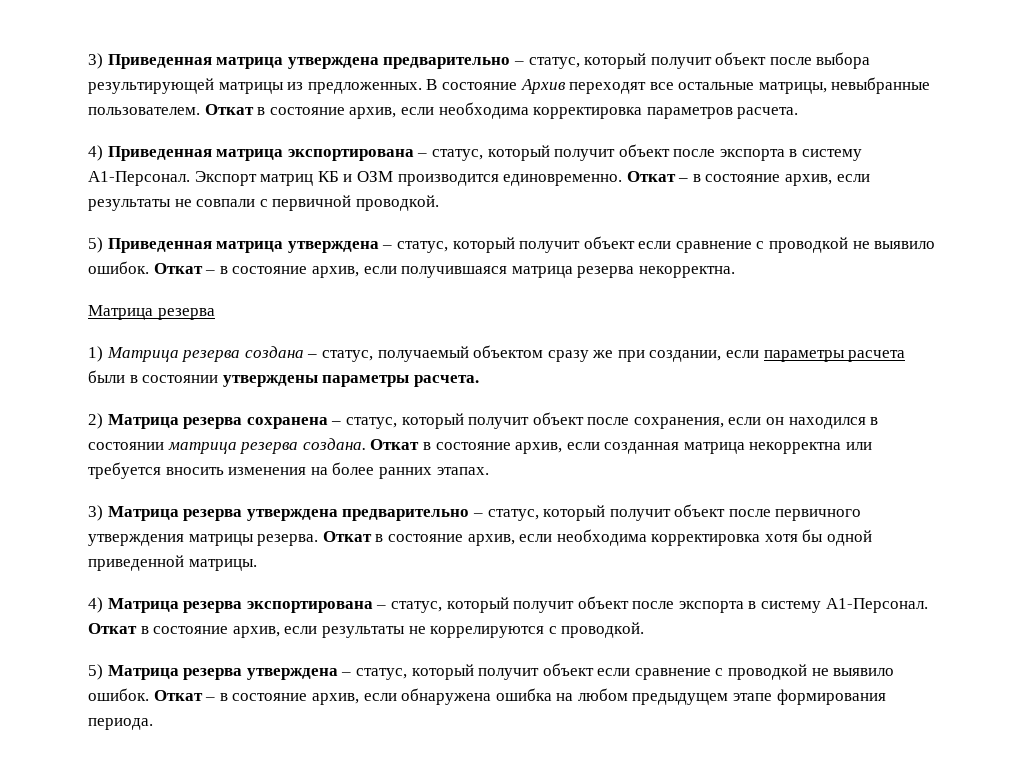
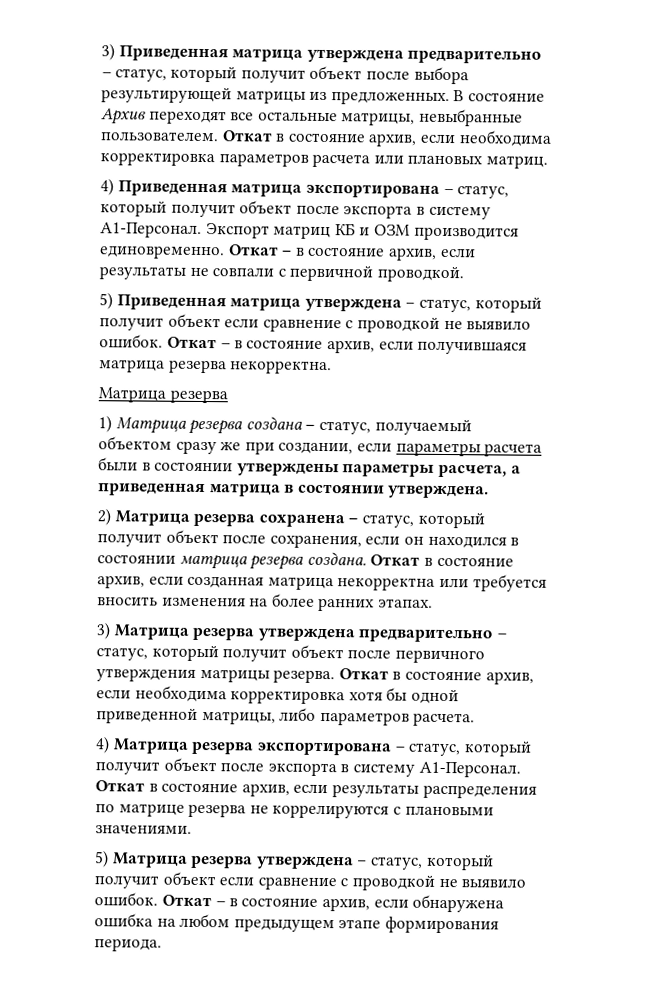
[737,107,799,119] расчета. -> [312,153,548,169] расчета или плановых матриц.
[413,375,479,387] расчета. -> [437,463,521,478] [98,482,490,499] расчета, а приведенная матрица в состоянии утверждена.
[188,559,257,571] матрицы. -> [201,707,476,727] матрицы, либо параметров расчета.
(405, 632) none -> [422,784,537,799] [95,803,247,818] распределения по матрице резерва
[561,622,645,638] проводкой. -> [404,805,494,816] [95,825,192,834] плановыми значениями.

